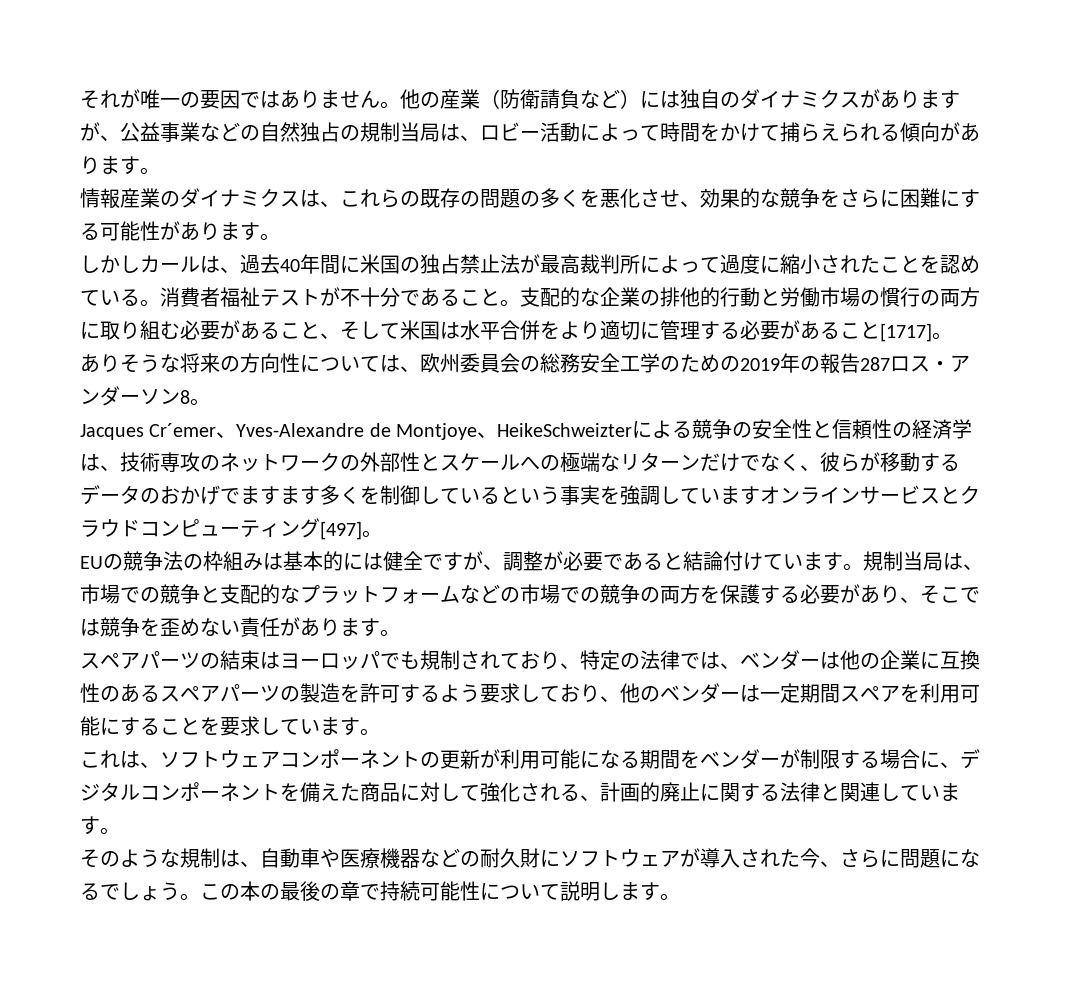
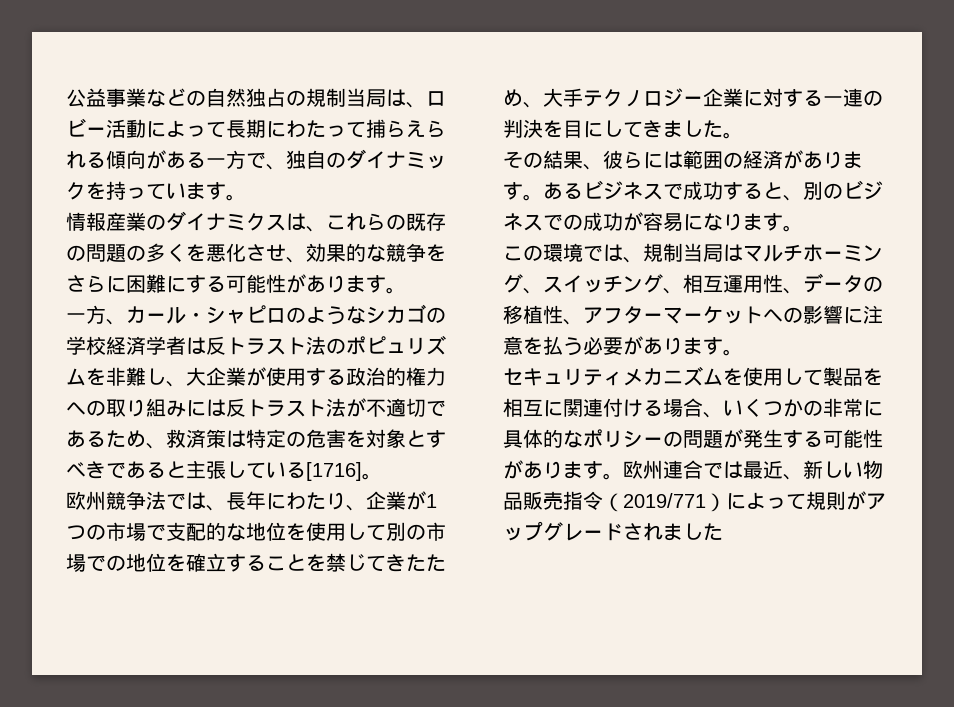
[80,89,960,109] [80,122,120,141] それが唯一の要因ではありません。他の産業（防衛請負など）には独自のダイナミクスがありますが、 -> (66, 98) none
[660,122,760,142] 時間をかけ -> [226,119,346,138] 長期にわたっ
[80,156,100,175] り -> [186,149,446,170] [66,181,186,200] る一方で、独自のダイナミックを持ってい
[80,254,980,274] [80,287,980,307] [80,320,952,342] [80,353,970,374] [80,386,210,406] [80,419,973,440] [80,452,960,472] [80,485,980,505] [80,518,382,540] [80,551,983,571] [80,584,980,604] [80,617,400,637] [80,650,980,670] [80,683,980,703] [80,716,380,736] [80,749,980,769] [80,782,960,803] [80,816,120,835] [80,848,980,868] [80,881,680,901] しかしカールは、過去40年間に米国の独占禁止法が最高裁判所によって過度に縮小されたことを認めている。消費者福祉テストが不十分であること。支配的な企業の排他的行動と労働市場の慣行の両方に取り組む必要があること、そして米国は水平合併をより適切に管理する必要があること[1717]。 // ありそうな将来の方向性については、欧州委員会の総務安全工学のための2019年の報告287ロス・アンダーソン8。 // Jacques Cr´emer、Yves-Alexandre de Montjoye、HeikeSchweizterによる競争の安全性と信頼性の経済学は、技術専攻のネットワークの外部性とスケールへの極端なリターンだけでなく、彼らが移動するデータのおかげでますます多くを制御しているという事実を強調していますオンラインサービスとクラウドコンピューティング[497]。 // EUの競争法の枠組みは基本的には健全ですが、調整が必要であると結論付けています。規制当局は、市場での競争と支配的なプラットフォームなどの市場での競争の両方を保護する必要があり、そこでは競争を歪めない責任があります。 // スペアパーツの結束はヨーロッパでも規制されており、特定の法律では、ベンダーは他の企業に互換性のあるスペアパーツの製造を許可するよう要求しており、他のベンダーは一定期間スペアを利用可能にすることを要求しています。 // これは、ソフトウェアコンポーネントの更新が利用可能になる期間をベンダーが制限する場合に、デジタルコンポーネントを備えた商品に対して強化される、計画的廃止に関する法律と関連しています。 // そのような規制は、自動車や医療機器などの耐久財にソフトウェアが導入された今、さらに問題になるでしょう。この本の最後の章で持続可能性について説明します。 -> [66,304,446,325] [66,335,446,355] [66,367,446,387] [66,398,446,417] [66,429,446,449] [66,460,382,481] [66,491,437,511] [66,522,446,541] [66,553,446,572] [503,88,883,108] [503,119,743,139] [503,150,863,170] [503,180,883,201] [503,212,803,232] [503,243,883,263] [503,273,883,294] [503,305,883,325] [503,336,743,356] [503,366,883,386] [503,398,883,418] [503,429,883,448] [503,460,883,480] [503,491,886,512] [503,521,723,541] 一方、カール・シャピロのようなシカゴの学校経済学者は反トラスト法のポピュリズムを非難し、大企業が使用する政治的権力への取り組みには反トラスト法が不適切であるため、救済策は特定の危害を対象とすべきであると主張している[1716]。 // 欧州競争法では、長年にわたり、企業が1つの市場で支配的な地位を使用して別の市場での地位を確立することを禁じてきたため、大手テクノロジー企業に対する一連の判決を目にしてきました。 // その結果、彼らには範囲の経済があります。あるビジネスで成功すると、別のビジネスでの成功が容易になります。 // この環境では、規制当局はマルチホーミング、スイッチング、相互運用性、データの移植性、アフターマーケットへの影響に注意を払う必要があります。 // セキュリティメカニズムを使用して製品を相互に関連付ける場合、いくつかの非常に具体的なポリシーの問題が発生する可能性があります。欧州連合では最近、新しい物品販売指令（2019/771）によって規則がアップグレードされました

